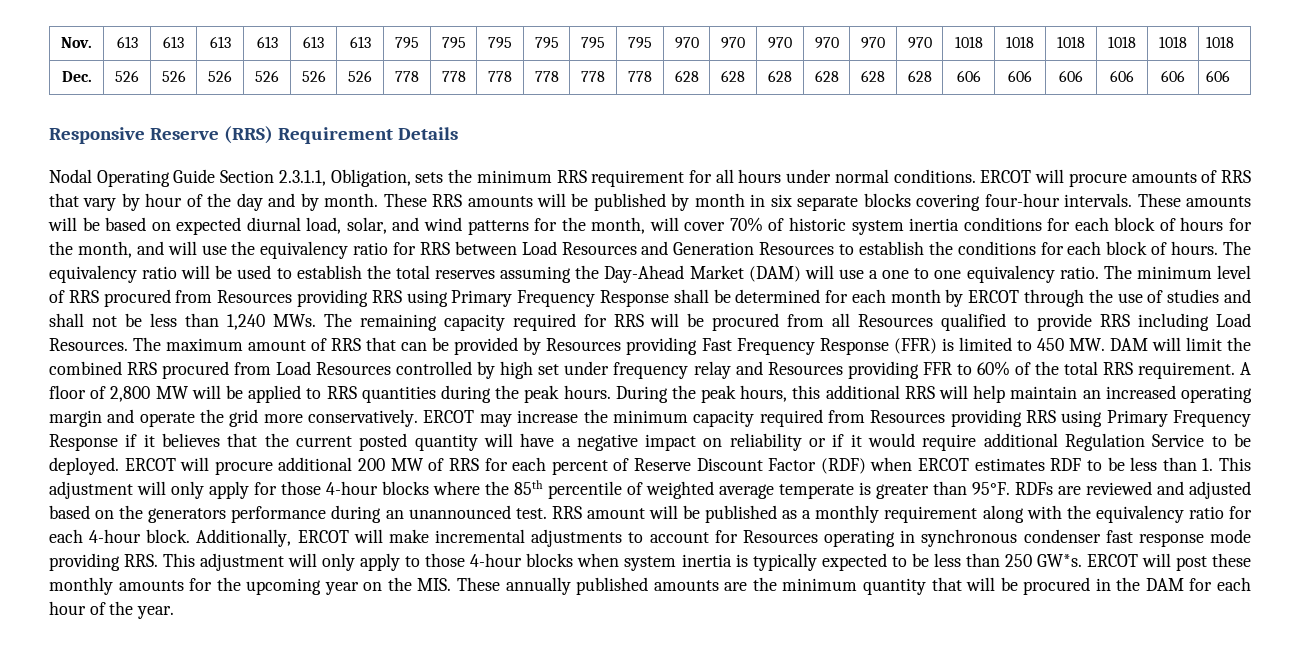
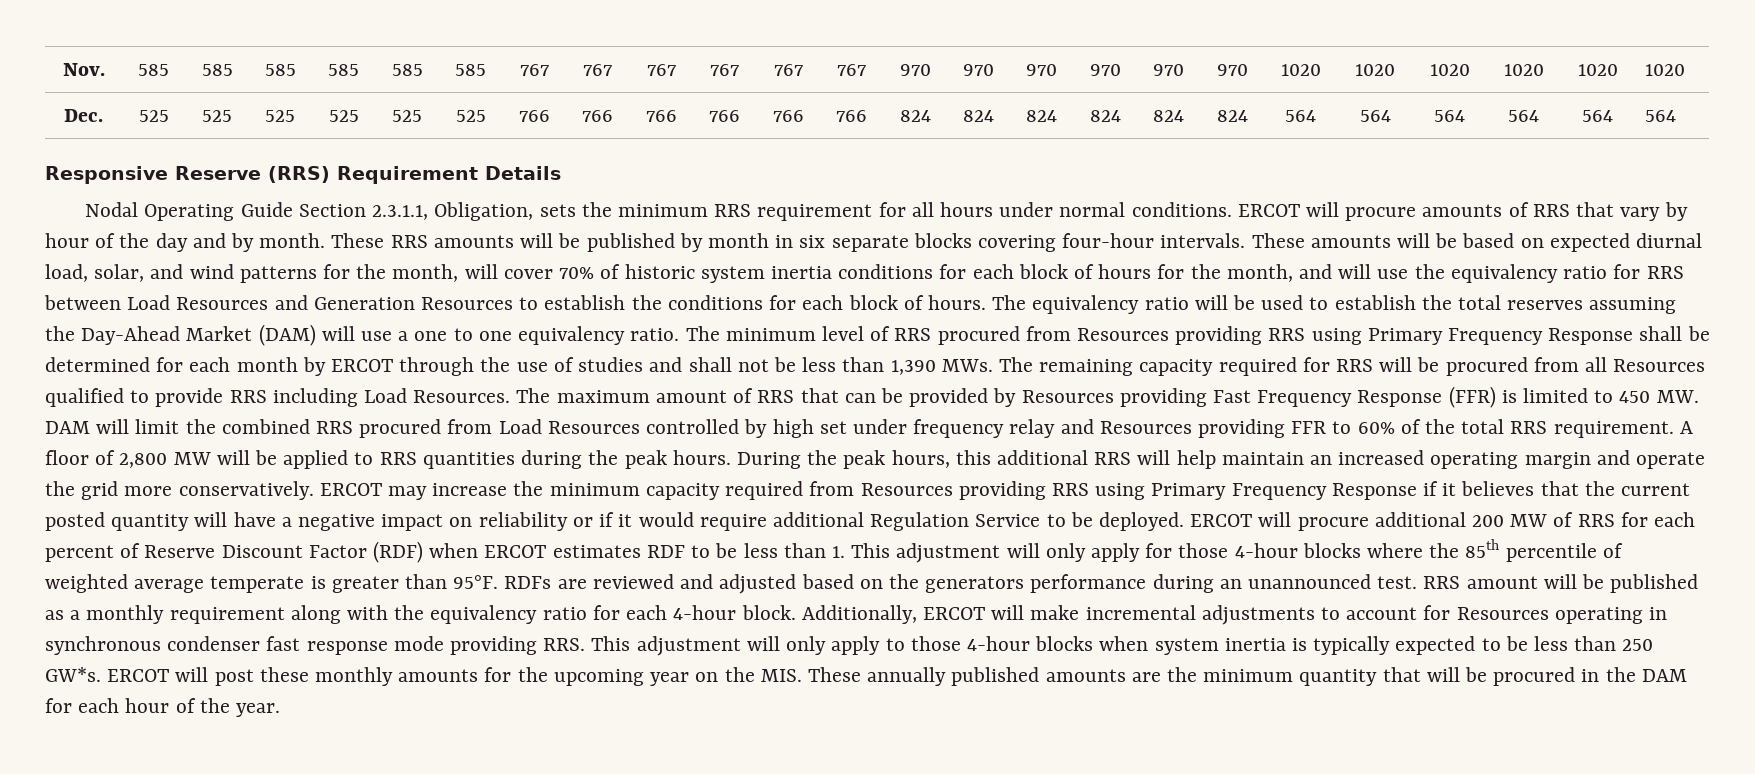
[116,36,138,48] [163,36,184,48] [209,36,231,48] [256,36,278,48] [303,36,324,48] [349,36,371,48] [395,37,419,49] [441,37,466,49] [488,37,512,49] [534,37,559,49] [581,37,605,49] [628,37,652,49] 613 | 613 | 613 | 613 | 613 | 613 | 795 | 795 | 795 | 795 | 795 | 795 -> [138,64,169,76] [201,64,233,76] [264,64,296,76] [328,64,359,76] [391,64,423,76] [455,64,486,76] [519,64,549,76] [583,64,612,76] [646,64,676,76] [710,64,739,76] [773,64,803,76] [837,64,866,76] 585 | 585 | 585 | 585 | 585 | 585 | 767 | 767 | 767 | 767 | 767 | 767
[954,36,983,48] [1006,36,1034,48] [1057,36,1085,48] [1108,36,1136,48] [1159,36,1187,48] [1206,36,1235,48] [61,71,92,82] [115,70,139,82] [161,70,186,82] [208,70,232,82] [255,70,279,82] [301,70,326,82] [348,70,372,82] [395,71,419,82] [441,71,466,82] [488,71,512,82] [534,71,559,82] [581,71,605,82] [628,71,652,82] [674,70,699,82] [721,70,745,82] [768,70,792,82] [814,70,839,82] [861,70,885,82] [907,70,932,82] [956,70,981,82] [1008,70,1032,82] [1059,70,1083,82] [1110,70,1134,82] [1161,70,1185,82] [1206,70,1231,82] 1018 | 1018 | 1018 | 1018 | 1018 | 1018 // Dec. | 526 | 526 | 526 | 526 | 526 | 526 | 778 | 778 | 778 | 778 | 778 | 778 | 628 | 628 | 628 | 628 | 628 | 628 | 606 | 606 | 606 | 606 | 606 | 606 -> [1280,64,1321,76] [1355,64,1395,76] [1429,64,1470,76] [1503,64,1544,76] [1577,64,1618,76] [1644,64,1685,76] [64,109,103,122] [138,110,169,122] [202,110,233,122] [265,110,295,122] [328,110,359,122] [392,110,422,122] [455,110,486,122] [518,110,550,122] [582,110,613,122] [645,110,677,122] [709,110,740,122] [772,110,804,122] [836,110,867,122] [899,110,931,122] [962,110,994,122] [1026,110,1057,122] [1089,110,1121,122] [1153,110,1184,122] [1216,110,1248,122] [1285,110,1316,122] [1359,110,1391,122] [1434,110,1465,122] [1508,110,1539,122] [1582,110,1613,122] [1644,110,1676,122] 1020 | 1020 | 1020 | 1020 | 1020 | 1020 // Dec. | 525 | 525 | 525 | 525 | 525 | 525 | 766 | 766 | 766 | 766 | 766 | 766 | 824 | 824 | 824 | 824 | 824 | 824 | 564 | 564 | 564 | 564 | 564 | 564
[226,314,265,330] 1,240 -> [890,360,936,375] 1,390

